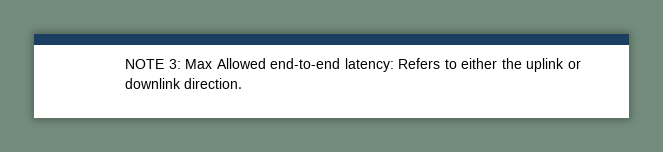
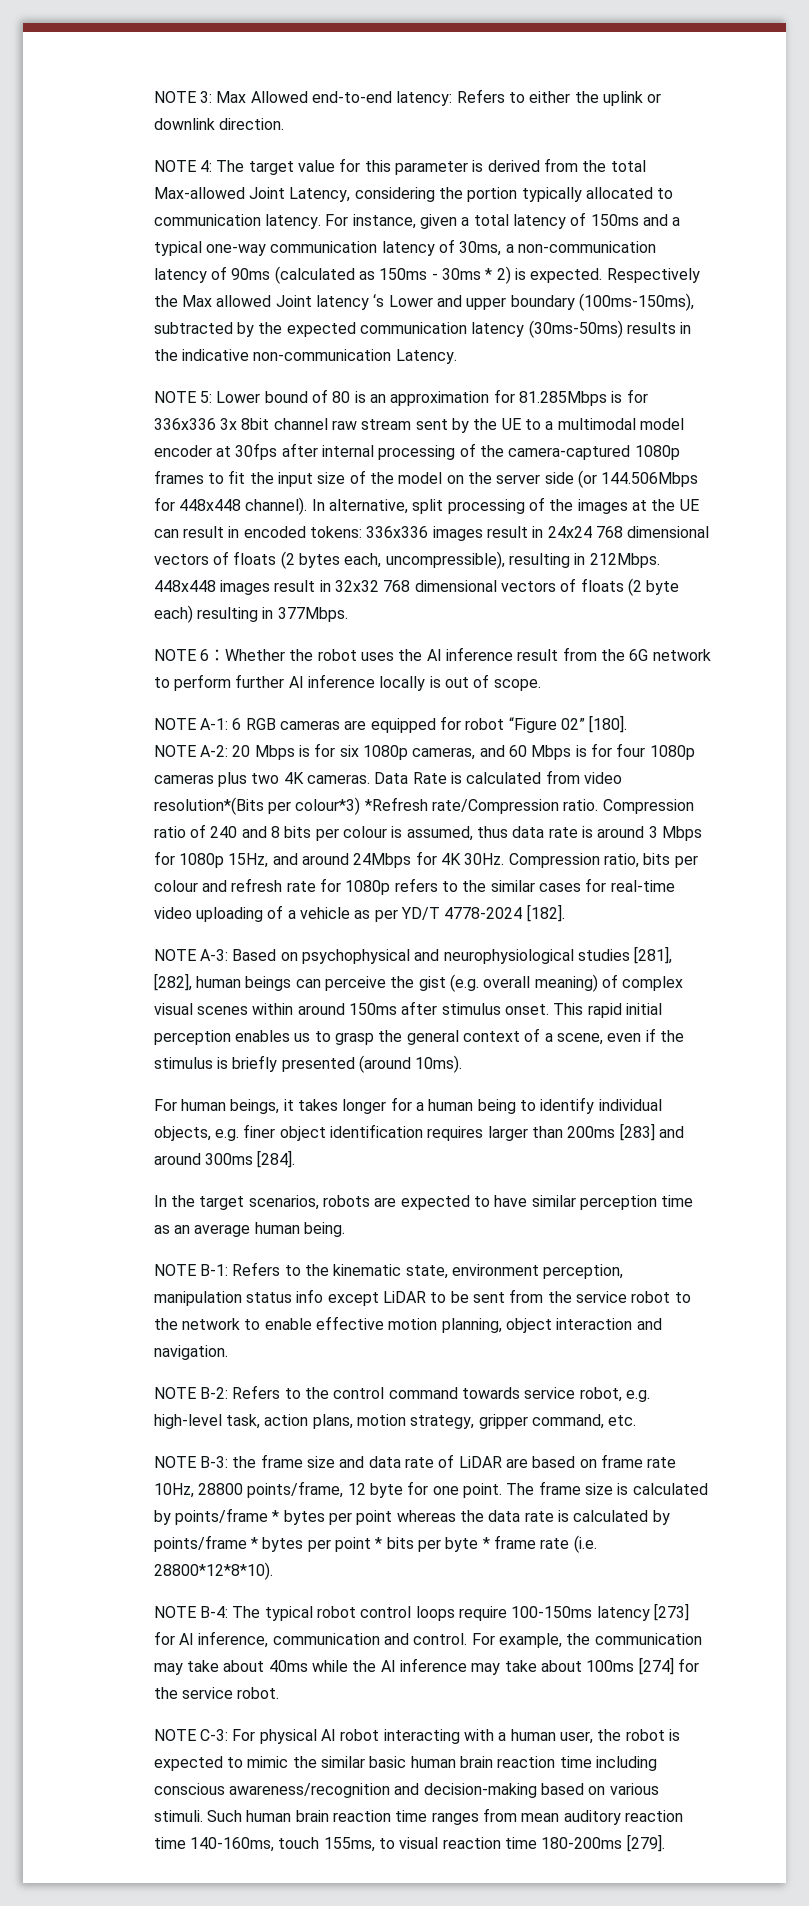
(243, 83) none -> [153,158,646,175] [153,187,674,202] [153,212,681,229] [153,239,657,256] [153,266,700,284] [153,293,695,311] [153,320,692,338] [153,349,457,364] [153,389,648,406] [153,418,684,433] [153,443,680,460] [153,470,699,488] [153,497,699,515] [153,526,710,541] [153,551,660,569] [153,578,680,596] [153,605,348,623] [153,647,711,661] [153,674,541,691] [153,715,628,733] [153,743,695,760] [153,770,623,787] [153,797,694,815] [153,824,702,841] [153,851,698,868] [153,878,675,895] [153,904,565,922] [153,946,673,964] [153,973,684,992] [153,1001,663,1018] [153,1028,684,1045] [153,1055,463,1073] [153,1097,662,1114] [153,1123,685,1141] [153,1150,296,1168] [153,1195,694,1210] [153,1222,346,1237] [153,1262,624,1279] [153,1289,691,1306] [153,1316,662,1333] [153,1345,228,1360] [153,1385,651,1402] [153,1414,637,1429] [153,1454,677,1468] [153,1481,708,1498] [153,1508,670,1525] [153,1535,597,1553] [153,1562,273,1580] [153,1603,690,1621] [153,1631,702,1648] [153,1657,699,1675] [153,1687,280,1699] [153,1729,680,1744] [153,1756,658,1771] [153,1783,659,1798] [153,1808,684,1825] [153,1834,665,1852] // NOTE 4: The target value for this parameter is derived from the total Max-allowed Joint Latency, considering the portion typically allocated to communication latency. For instance, given a total latency of 150ms and a typical one-way communication latency of 30ms, a non-communication latency of 90ms (calculated as 150ms - 30ms * 2) is expected. Respectively the Max allowed Joint latency ‘s Lower and upper boundary (100ms-150ms), subtracted by the expected communication latency (30ms-50ms) results in the indicative non-communication Latency. // NOTE 5: Lower bound of 80 is an approximation for 81.285Mbps is for 336x336 3x 8bit channel raw stream sent by the UE to a multimodal model encoder at 30fps after internal processing of the camera-captured 1080p frames to fit the input size of the model on the server side (or 144.506Mbps for 448x448 channel). In alternative, split processing of the images at the UE can result in encoded tokens: 336x336 images result in 24x24 768 dimensional vectors of floats (2 bytes each, uncompressible), resulting in 212Mbps. 448x448 images result in 32x32 768 dimensional vectors of floats (2 byte each) resulting in 377Mbps. // NOTE 6：Whether the robot uses the AI inference result from the 6G network to perform further AI inference locally is out of scope. // NOTE A-1: 6 RGB cameras are equipped for robot “Figure 02” [180]. // NOTE A-2: 20 Mbps is for six 1080p cameras, and 60 Mbps is for four 1080p cameras plus two 4K cameras. Data Rate is calculated from video resolution*(Bits per colour*3) *Refresh rate/Compression ratio. Compression ratio of 240 and 8 bits per colour is assumed, thus data rate is around 3 Mbps for 1080p 15Hz, and around 24Mbps for 4K 30Hz. Compression ratio, bits per colour and refresh rate for 1080p refers to the similar cases for real-time video uploading of a vehicle as per YD/T 4778-2024 [182]. // NOTE A-3: Based on psychophysical and neurophysiological studies [281], [282], human beings can perceive the gist (e.g. overall meaning) of complex visual scenes within around 150ms after stimulus onset. This rapid initial perception enables us to grasp the general context of a scene, even if the stimulus is briefly presented (around 10ms). // For human beings, it takes longer for a human being to identify individual objects, e.g. finer object identification requires larger than 200ms [283] and around 300ms [284]. // In the target scenarios, robots are expected to have similar perception time as an average human being. // NOTE B-1: Refers to the kinematic state, environment perception, manipulation status info except LiDAR to be sent from the service robot to the network to enable effective motion planning, object interaction and navigation. // NOTE B-2: Refers to the control command towards service robot, e.g. high-level task, action plans, motion strategy, gripper command, etc. // NOTE B-3: the frame size and data rate of LiDAR are based on frame rate 10Hz, 28800 points/frame, 12 byte for one point. The frame size is calculated by points/frame * bytes per point whereas the data rate is calculated by points/frame * bytes per point * bits per byte * frame rate (i.e. 28800*12*8*10). // NOTE B-4: The typical robot control loops require 100-150ms latency [273] for AI inference, communication and control. For example, the communication may take about 40ms while the AI inference may take about 100ms [274] for the service robot. // NOTE C-3: For physical AI robot interacting with a human user, the robot is expected to mimic the similar basic human brain reaction time including conscious awareness/recognition and decision-making based on various stimuli. Such human brain reaction time ranges from mean auditory reaction time 140-160ms, touch 155ms, to visual reaction time 180-200ms [279].

